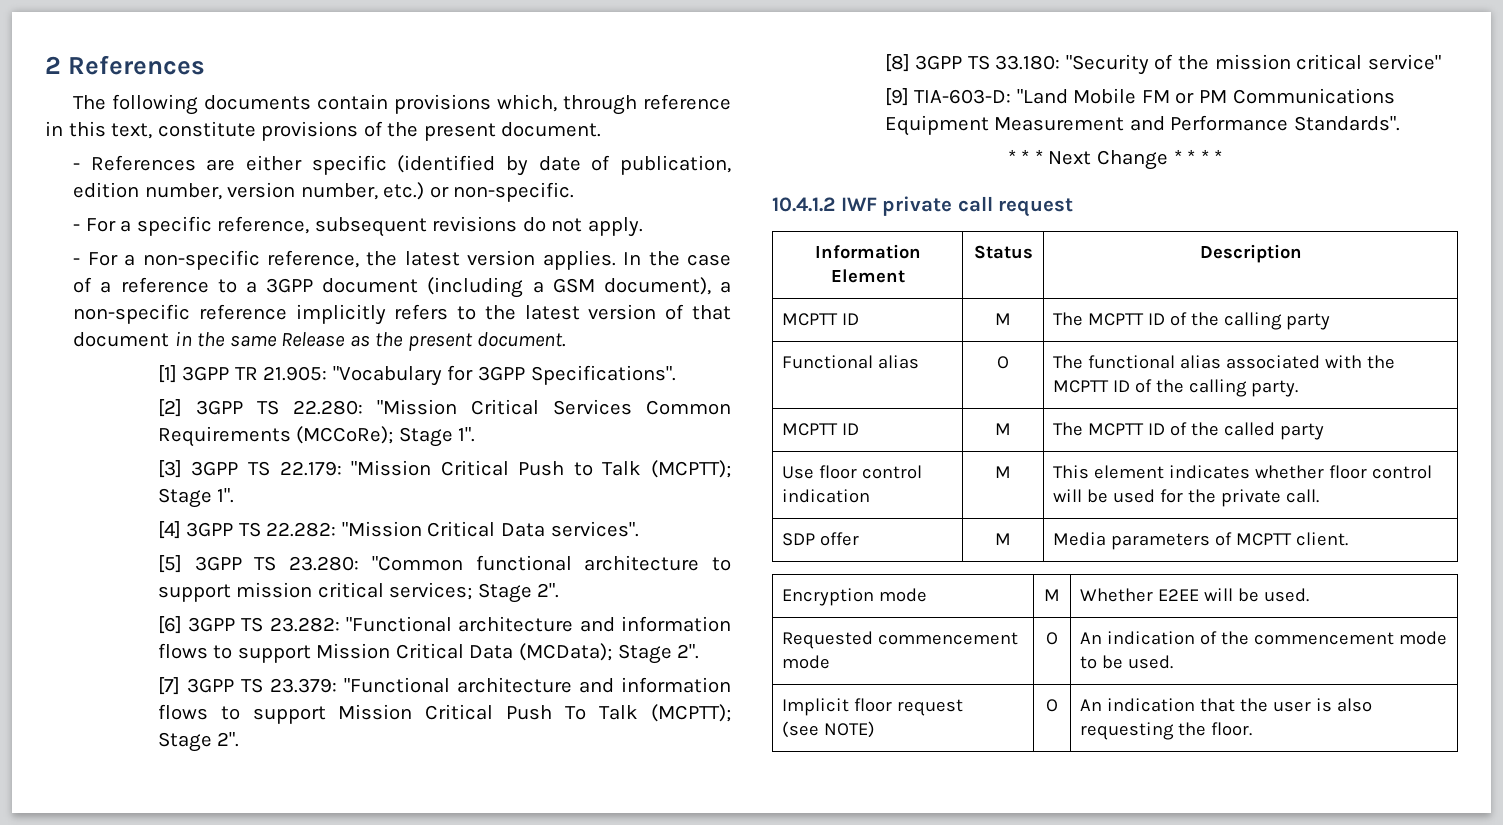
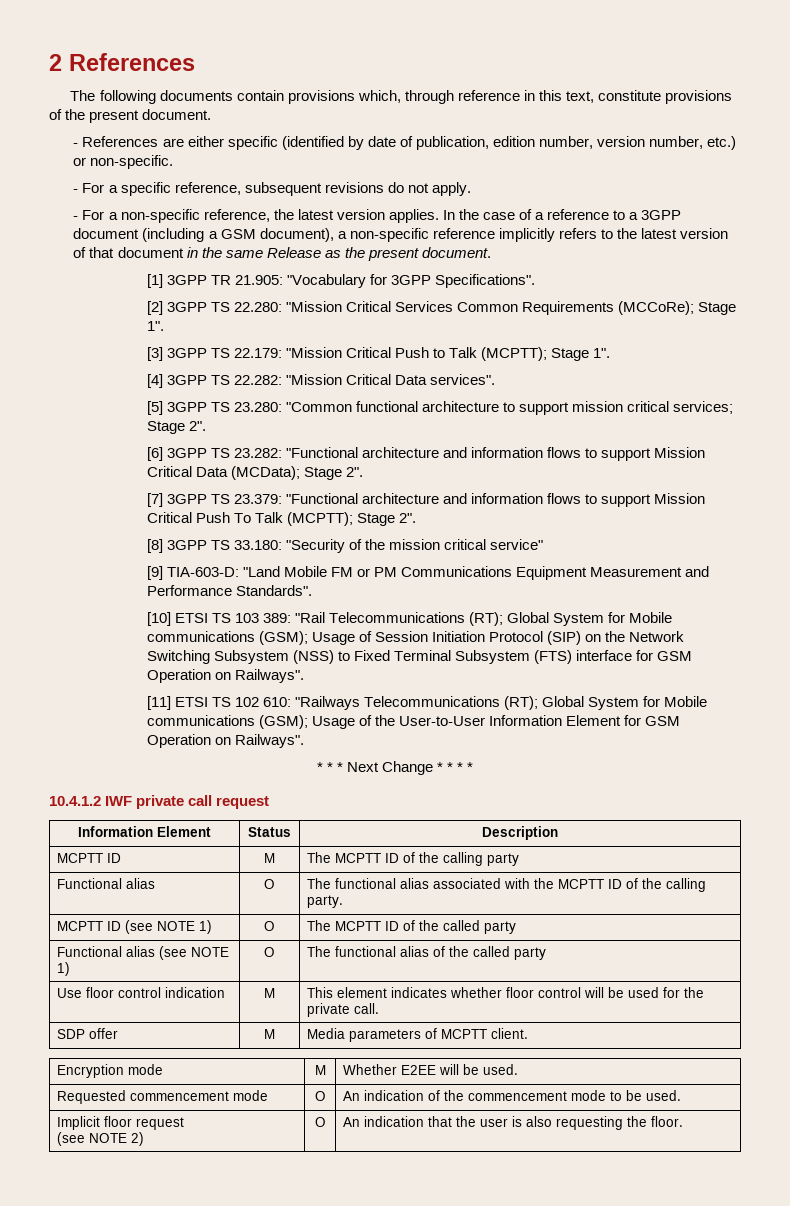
(1400, 123) none -> [146,612,673,626] [146,631,685,645] [146,650,693,664] [146,669,304,683] [146,696,708,710] [146,715,681,729] [146,734,304,748] // [10] ETSI TS 103 389: "Rail Telecommunications (RT); Global System for Mobile communications (GSM); Usage of Session Initiation Protocol (SIP) on the Network Switching Subsystem (NSS) to Fixed Terminal Subsystem (FTS) interface for GSM Operation on Railways". // [11] ETSI TS 102 610: "Railways Telecommunications (RT); Global System for Mobile communications (GSM); Usage of the User-to-User Information Element for GSM Operation on Railways".
[995,423,1011,435] | M -> [124,920,212,934] [264,921,275,931] (see NOTE 1) | O
(1325, 431) none -> [56,946,229,960] [56,962,70,976] [264,947,275,957] [306,946,546,960] // Functional alias (see NOTE 1) | O | The functional alias of the called party
[824,721,876,738] NOTE) -> [88,1132,144,1146] NOTE 2)

